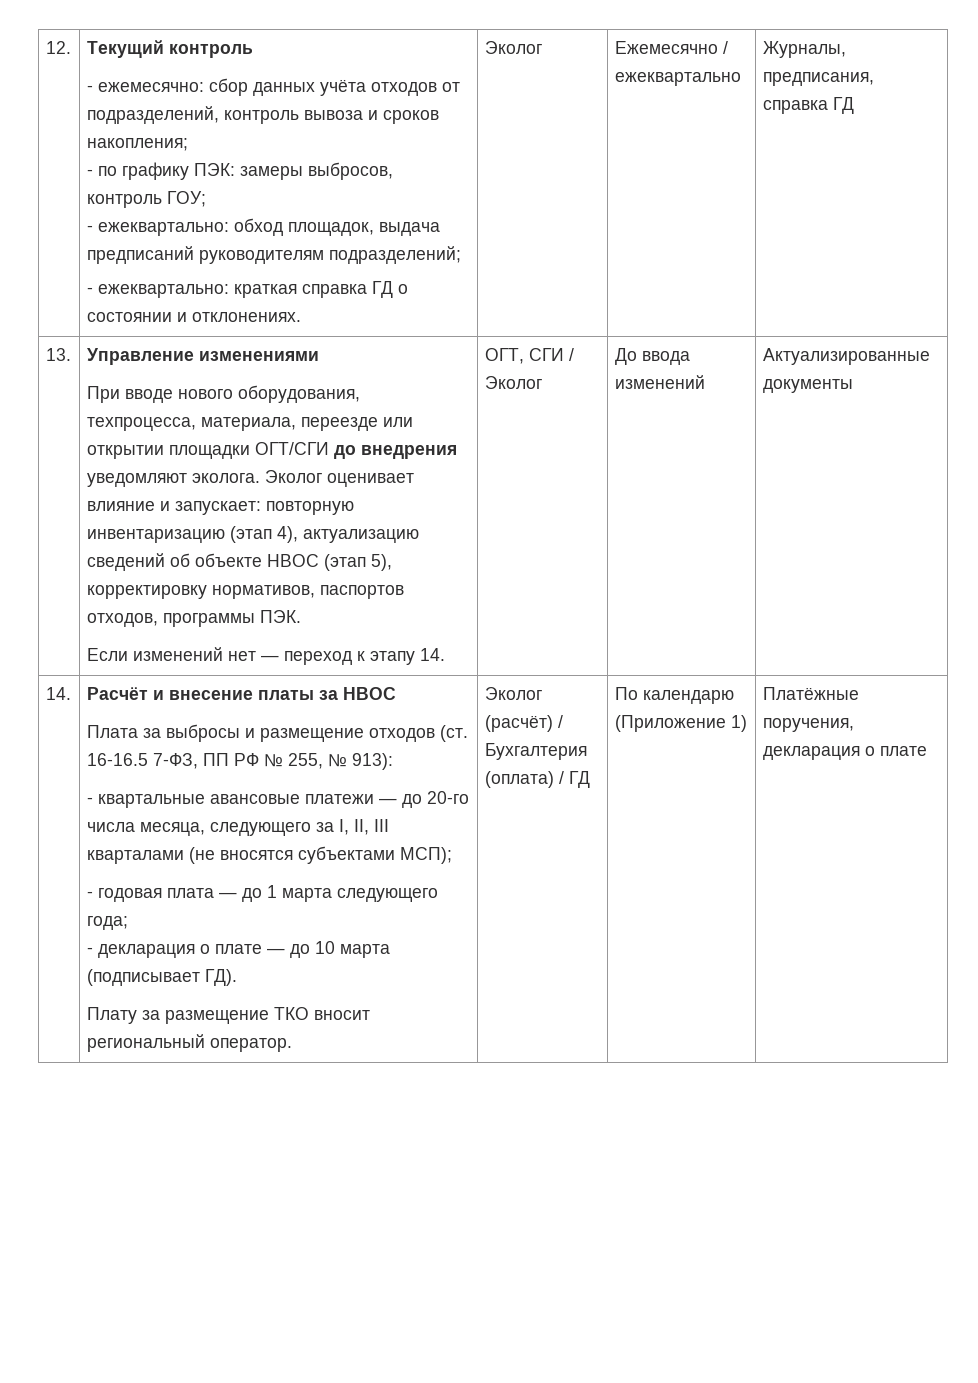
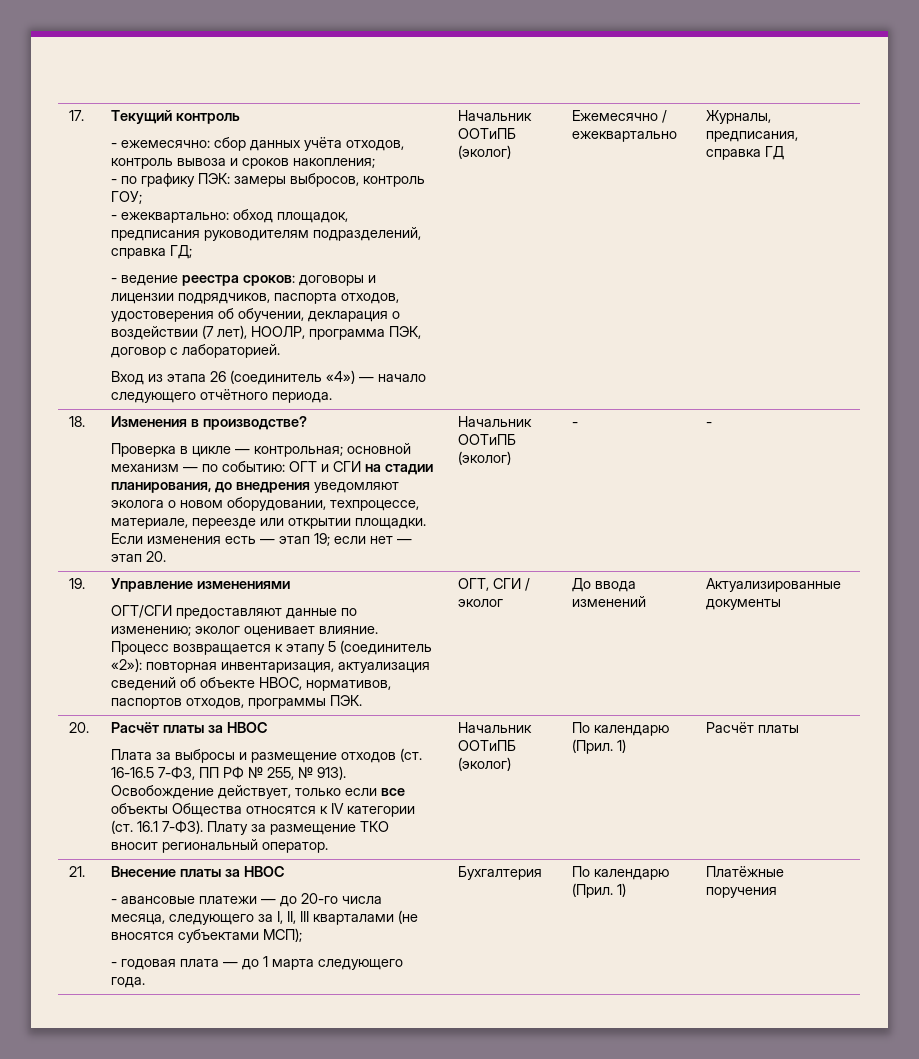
[45,41,71,54] 12. -> [68,110,84,121] 17.
[370,82,460,96] [86,106,219,124] отходов от подразделений, -> [345,140,404,151] отходов,
[378,222,440,236] [86,246,461,264] [86,281,408,298] [86,312,301,322] [484,41,542,54] выдача предписаний руководителям подразделений; // - ежеквартально: краткая справка ГД о состоянии и отклонениях. | Эколог -> [110,227,421,241] [110,245,192,259] [110,275,376,286] [110,293,399,304] [110,308,400,322] [110,325,421,340] [110,344,280,358] [110,370,426,385] [110,389,332,403] [457,110,532,121] [457,128,516,139] [457,145,511,159] предписания руководителям подразделений, справка ГД; // - ведение реестра сроков: договоры и лицензии подрядчиков, паспорта отходов, удостоверения об обучении, декларация о воздействии (7 лет), НООЛР, программа ПЭК, договор с лабораторией. // Вход из этапа 26 (соединитель «4») — начало следующего отчётного периода. | Начальник ООТиПБ (эколог)
[45,348,71,361] [86,348,319,365] [86,385,360,403] [86,417,413,431] [86,442,457,459] [86,470,414,487] [86,501,354,515] [86,526,419,543] [86,553,392,571] [86,585,207,599] 13. | Управление изменениями // При вводе нового оборудования, техпроцесса, материала, переезде или открытии площадки ОГТ/СГИ до внедрения уведомляют эколога. Эколог оценивает влияние и запускает: повторную инвентаризацию (этап 4), актуализацию сведений об объекте НВОС (этап 5), корректировку -> [68,416,85,427] [110,416,307,430] [110,443,411,457] [110,461,433,475] [110,482,399,493] [110,497,419,511] [110,518,426,529] [110,533,412,546] [110,551,166,562] [457,416,532,427] [457,434,516,445] [457,451,511,465] [571,422,578,427] [705,422,712,427] [68,578,85,589] [110,578,290,592] [110,605,357,619] [110,626,378,637] [110,640,432,655] [110,658,430,673] [110,677,302,691] 18. | Изменения в производстве? // Проверка в цикле — контрольная; основной механизм — по событию: ОГТ и СГИ на стадии планирования, до внедрения уведомляют эколога о новом оборудовании, техпроцессе, материале, переезде или открытии площадки. Если изменения есть — этап 19; если нет — этап 20. | Начальник ООТиПБ (эколог) | - | - // 19. | Управление изменениями // ОГТ/СГИ предоставляют данные по изменению; эколог оценивает влияние. Процесс возвращается к этапу 5 (соединитель «2»): повторная инвентаризация, актуализация сведений об объекте НВОС,
[86,647,445,665] // Если изменений нет — переход к этапу 14. -> (362, 700) none
[484,376,542,389] Эколог -> [457,599,503,607] эколог
[45,687,71,700] [86,687,253,700] 14. | Расчёт и внесение -> [68,722,89,733] [110,722,159,733] 20. | Расчёт
[351,753,393,770] [86,794,205,808] 913): // - квартальные -> [316,766,346,780] [110,785,405,799] [110,803,415,817] [110,820,389,835] [110,839,328,853] [457,722,532,733] [457,740,516,751] [457,757,511,771] [571,722,669,736] [571,739,626,754] [705,722,799,733] [68,866,85,877] [110,866,285,877] [110,899,117,904] 913). Освобождение действует, только если все объекты Общества относятся к IV категории (ст. 16.1 7-ФЗ). Плату за размещение ТКО вносит региональный оператор. | Начальник ООТиПБ (эколог) | По календарю (Прил. 1) | Расчёт платы // 21. | Внесение платы за НВОС // -
[86,916,128,930] [86,941,390,958] [86,969,237,986] [86,1007,370,1024] [86,1034,292,1052] [484,687,542,700] [484,715,563,732] [484,743,587,760] [484,771,590,788] [614,687,734,704] [614,715,726,732] года; // - декларация о плате — до 10 марта (подписывает ГД). // Плату за размещение ТКО вносит региональный оператор. | Эколог (расчёт) / Бухгалтерия (оплата) / ГД | По календарю (Приложение -> [110,977,145,988] [457,866,542,880] [571,866,669,880] [571,883,613,898] года. | Бухгалтерия | По календарю (Прил.
[762,718,854,732] [762,746,927,760] поручения, декларация о плате -> [705,887,777,898] поручения

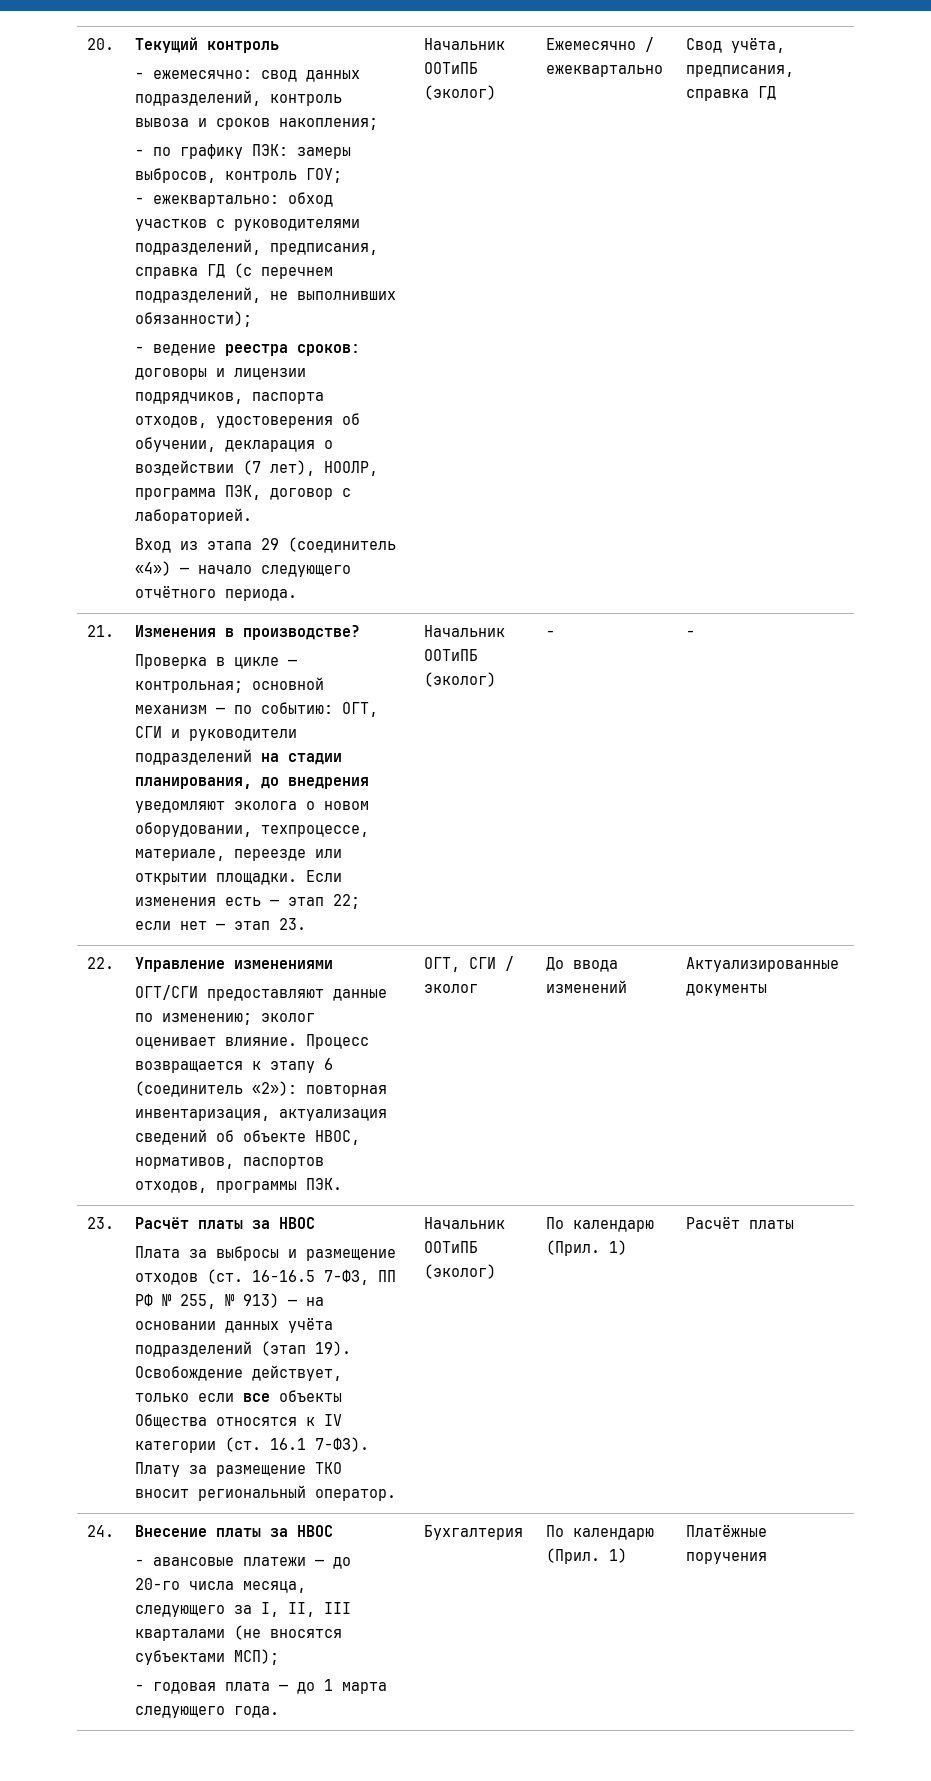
[68,110,84,121] 17. -> [87,38,115,50] 20.
[213,137,404,151] сбор данных учёта отходов, -> [261,70,361,82] [135,90,262,106] свод данных подразделений,
[276,212,348,223] [110,227,421,241] [110,245,192,259] площадок, предписания руководителям подразделений, справка ГД; -> [135,219,361,231] [135,239,379,255] [135,263,334,279] [135,287,397,303] [135,311,253,327] участков с руководителями подразделений, предписания, справка ГД (с перечнем подразделений, не выполнивших обязанности);
[209,371,226,382] 26 -> [261,538,280,550] 29
[705,110,771,124] Журналы, -> [686,37,786,53] Свод учёта,
[68,416,85,427] 18. -> [87,625,115,637] 21.
[288,461,361,472] ОГТ и СГИ -> [342,702,379,717] [135,726,298,741] [135,749,253,765] ОГТ, СГИ и руководители подразделений
[313,533,330,546] 19; -> [333,894,361,909] 22;
[145,551,166,562] 20. -> [279,918,307,930] 23.
[68,578,85,589] 19. -> [87,957,115,969] 22.
[327,641,336,652] 5 -> [324,1058,334,1070] 6
[68,722,89,733] 20. -> [87,1217,115,1229] 23.
[316,766,346,780] 913). -> [243,1293,325,1308] [135,1317,334,1333] [135,1341,352,1357] 913) — на основании данных учёта подразделений (этап 19).
[68,866,85,877] 21. -> [87,1525,115,1537] 24.

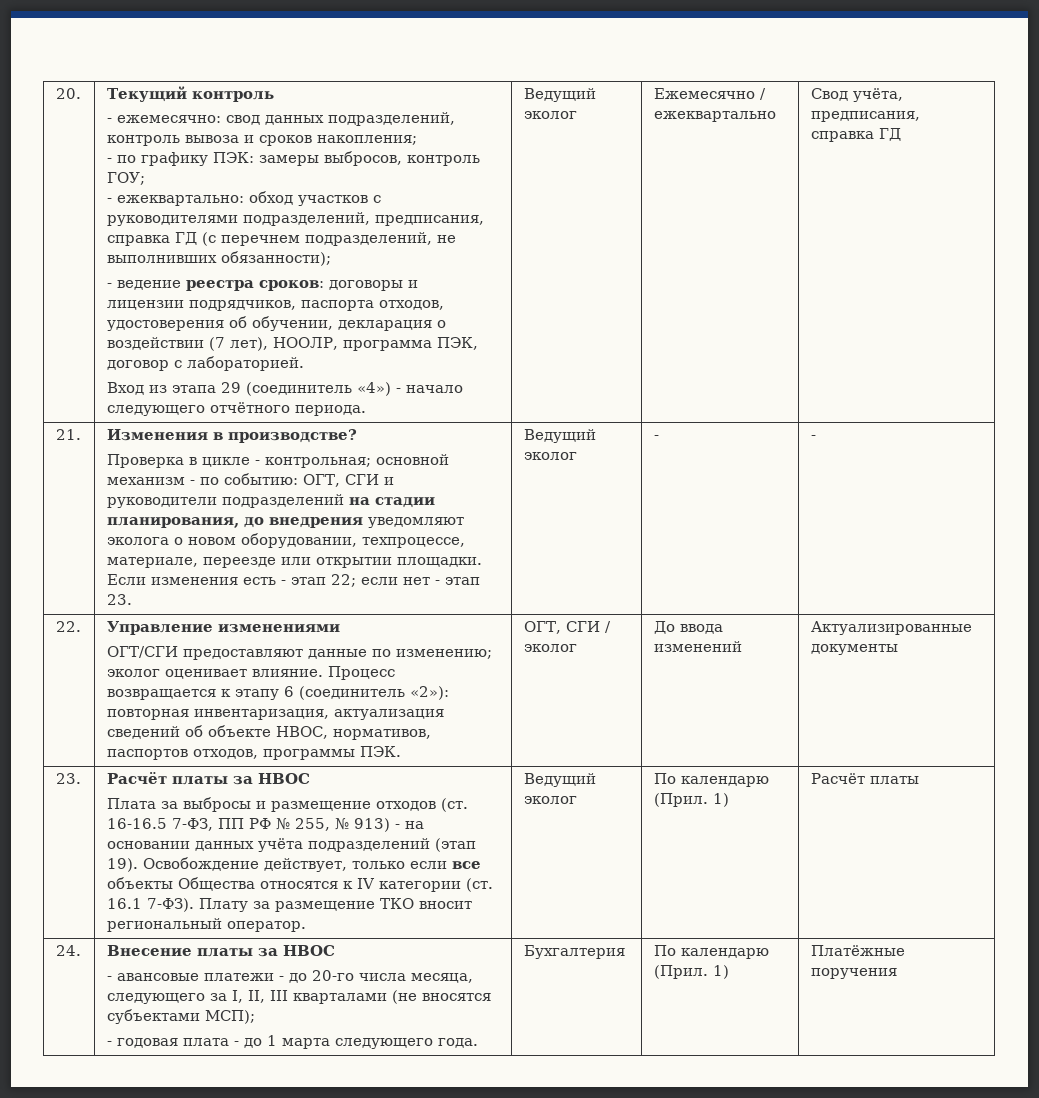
[180,567,190,574] — -> [395,388,401,393] -
[424,38,506,50] [424,62,479,74] [424,85,497,100] Начальник ООТиПБ (эколог) -> [523,88,596,102] [523,111,577,119] Ведущий эколог
[288,659,298,666] — -> [254,460,260,465] -
[216,707,226,714] — -> [189,480,195,485] -
[270,899,280,906] — -> [280,580,286,585] -
[216,923,226,930] — -> [434,580,440,585] -
[424,625,506,637] [424,649,479,661] [424,672,497,687] Начальник ООТиПБ (эколог) -> [523,429,596,443] [523,452,577,460] Ведущий эколог
[288,1299,298,1306] — -> [394,824,400,829] -
[424,1217,506,1229] [424,1241,479,1253] [424,1264,497,1279] Начальник ООТиПБ (эколог) -> [523,773,596,787] [523,796,577,804] Ведущий эколог
[315,1559,325,1566] — -> [278,976,284,981] -
[279,1684,289,1691] — -> [233,1041,239,1046] -

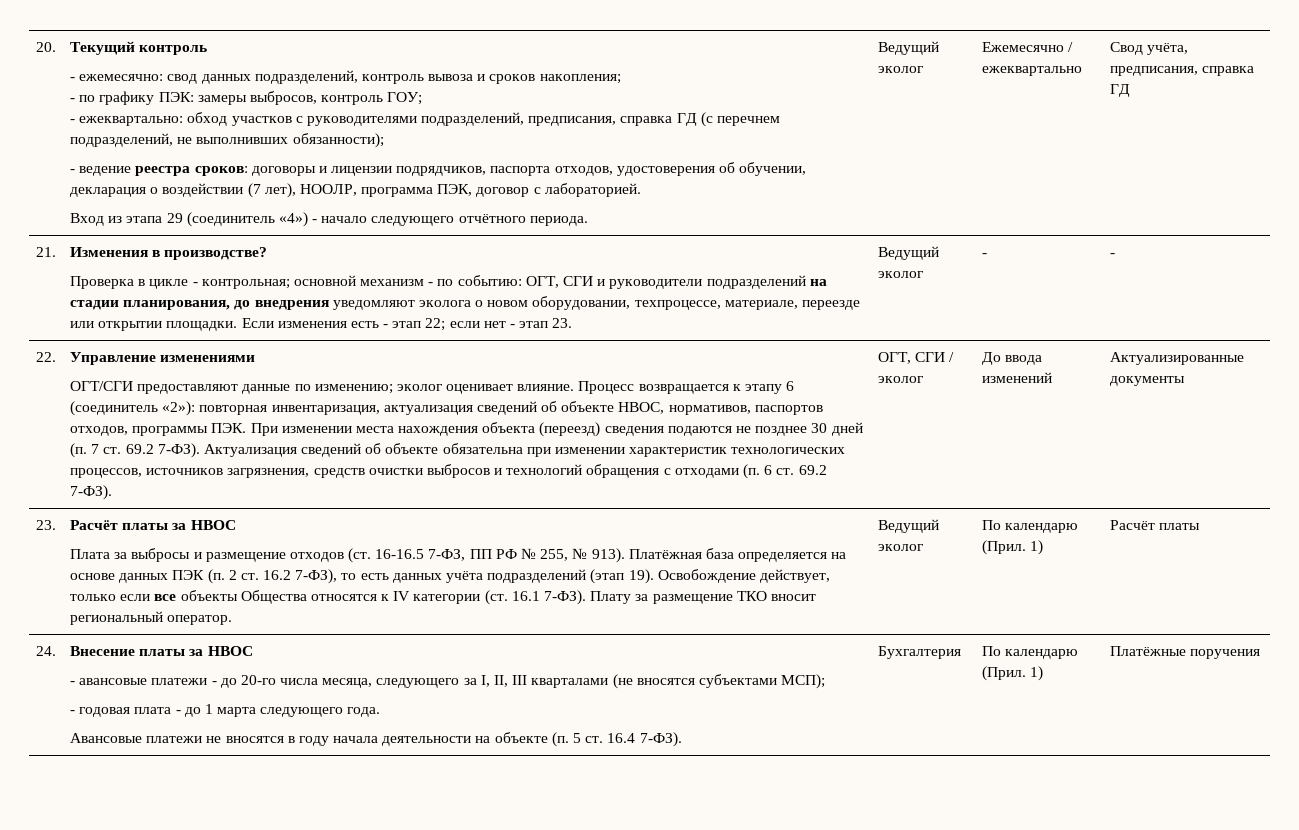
(401, 751) none -> [250,422,863,437] [69,443,846,458] [69,464,827,479] [69,485,112,500] При изменении места нахождения объекта (переезд) сведения подаются не позднее 30 дней (п. 7 ст. 69.2 7-ФЗ). Актуализация сведений об объекте обязательна при изменении характеристик технологических процессов, источников загрязнения, средств очистки выбросов и технологий обращения с отходами (п. 6 ст. 69.2 7-ФЗ).
[353,818,424,832] [106,841,190,849] 913) - на основании -> [591,548,847,563] [69,569,389,584] 913). Платёжная база определяется на основе данных ПЭК (п. 2 ст. 16.2 7-ФЗ), то есть
(478, 1043) none -> [69,732,682,747] // Авансовые платежи не вносятся в году начала деятельности на объекте (п. 5 ст. 16.4 7-ФЗ).

